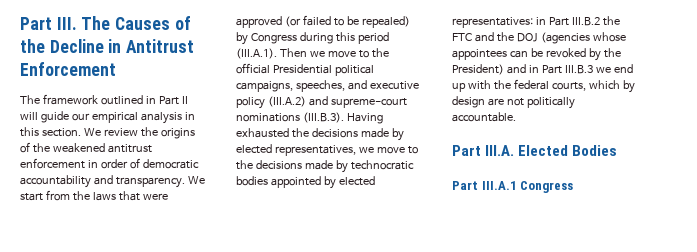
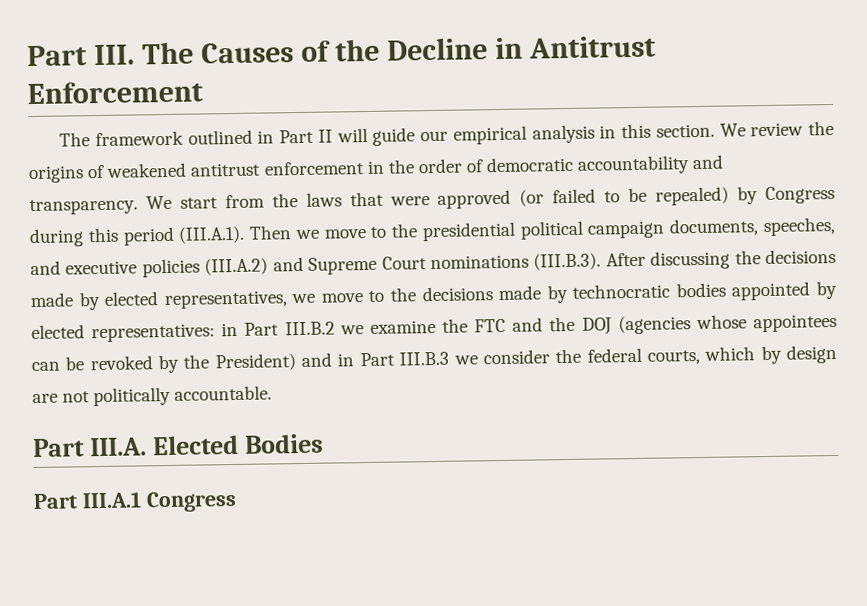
[32,143,50,153] the -> (106, 171) none
(98, 164) none -> [387,159,415,174] the
[236,63,374,76] [236,81,293,92] official Presidential political campaigns, -> [421,218,760,242] presidential political campaign documents,
[236,97,265,109] policy -> [141,258,200,278] policies
[330,98,407,108] [236,112,383,124] [236,128,289,138] supreme-court nominations (III.B.3). Having exhausted -> [308,250,731,275] Supreme Court nominations (III.B.3). After discussing
(600, 21) none -> [339,319,436,335] we examine
[613,64,633,73] [452,80,491,92] end up with -> [482,349,550,365] consider

